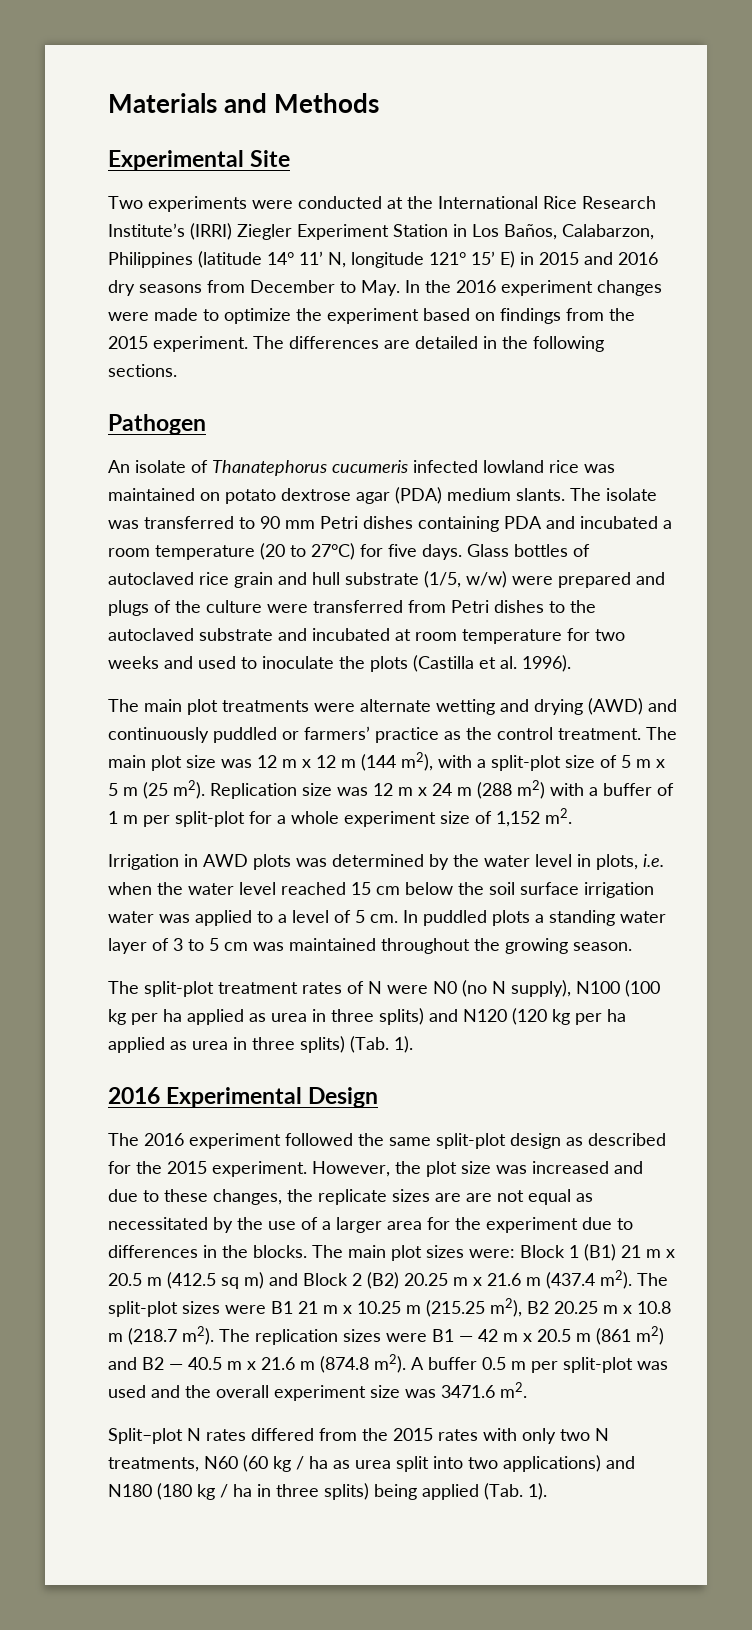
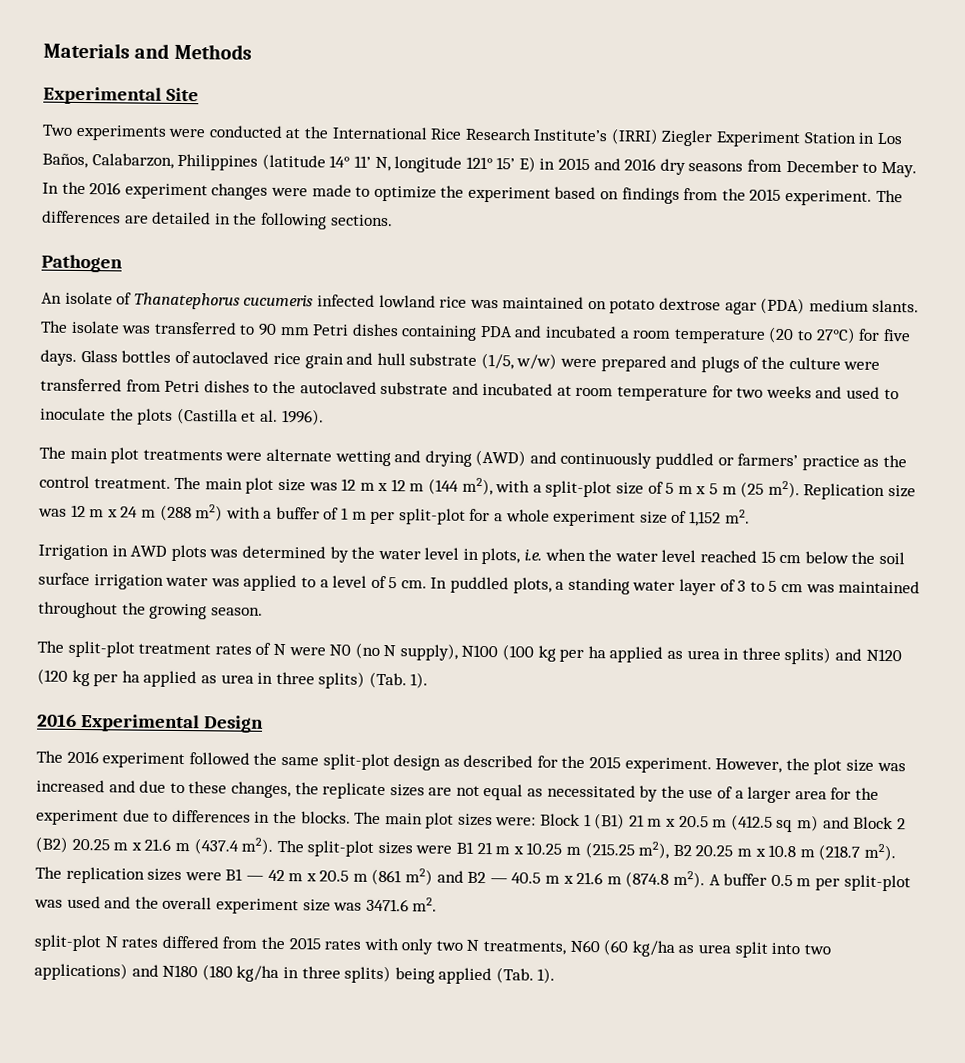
[492,910,530,926] plots -> [512,577,552,594] plots,
[466,1193,492,1202] are -> (453, 791) none
[108,1428,183,1444] Split–plot -> [34,934,101,952] split-plot
[273,1456,328,1472] kg / ha -> [631,940,675,957] kg/ha
[197,1484,252,1500] kg / ha -> [236,965,280,983] kg/ha

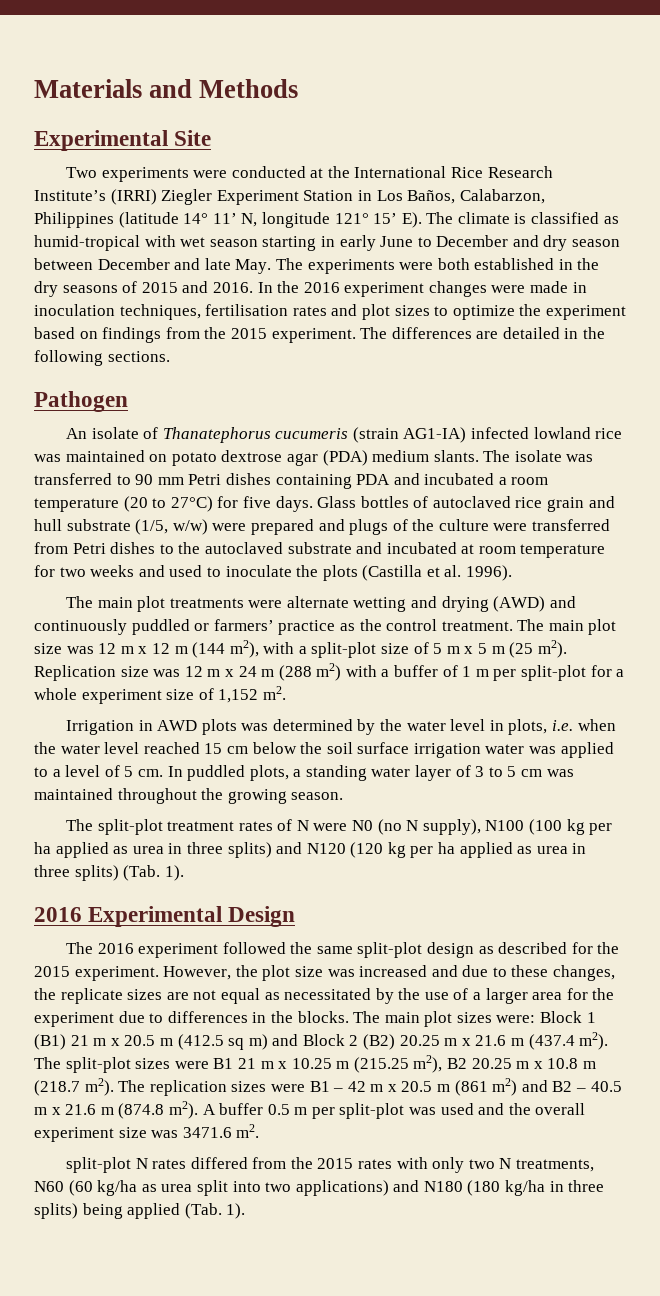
[518,156,917,178] E) in 2015 and 2016 dry seasons from December to May. -> [401,212,619,228] [34,235,621,251] [34,258,600,274] [34,281,253,297] E). The climate is classified as humid-tropical with wet season starting in early June to December and dry season between December and late May. The experiments were both established in the dry seasons of 2015 and 2016.
(352, 190) none -> [572,282,587,293] [34,304,430,320] in inoculation techniques, fertilisation rates and plot sizes
(314, 300) none -> [352,427,467,443] (strain AG1-IA)
[245,875,264,881] — -> [333,1088,344,1092] –
[489,878,508,884] — -> [576,1088,587,1092] –

